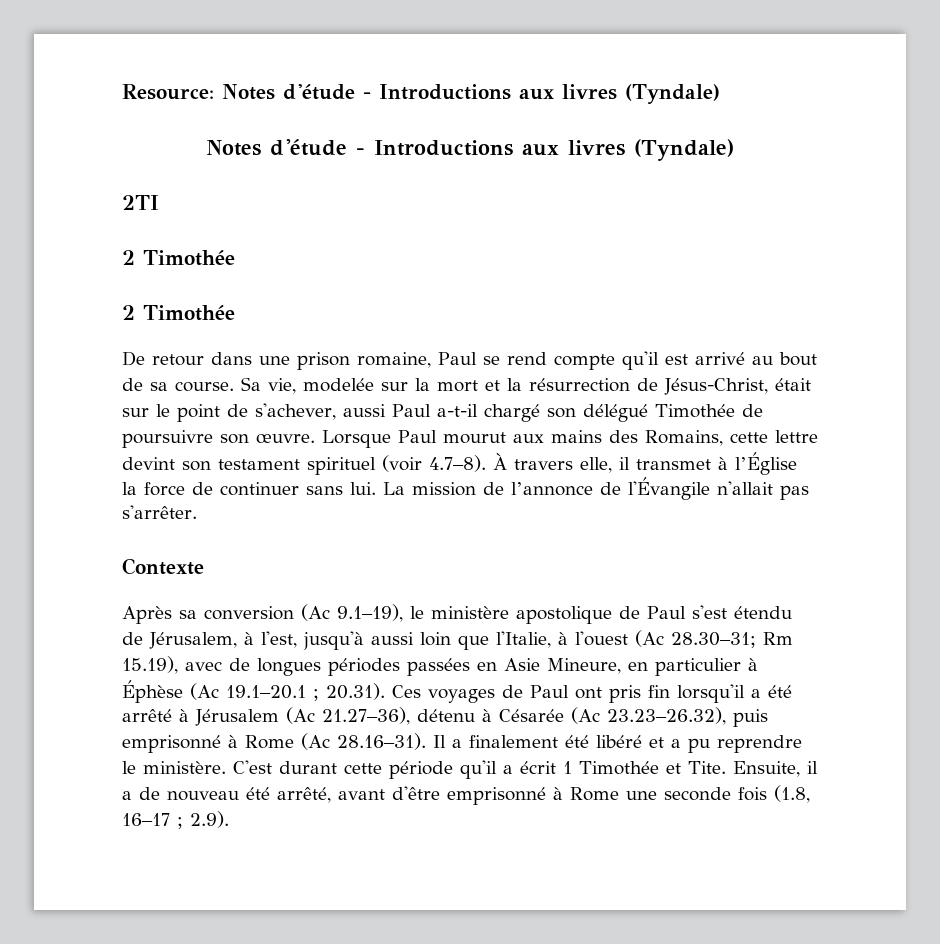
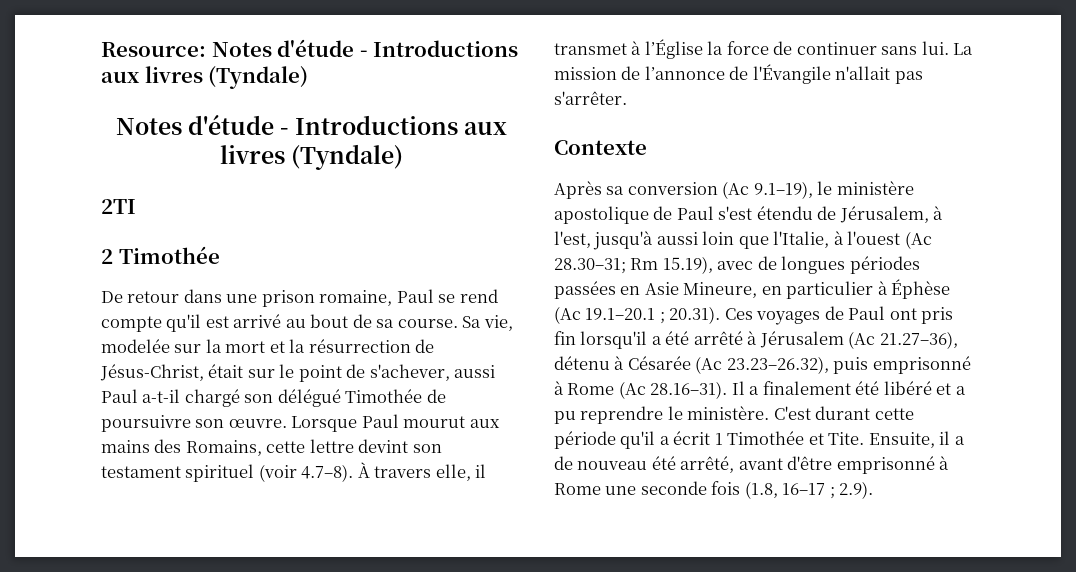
[122,305,235,321] // 2 Timothée -> (220, 255) none

